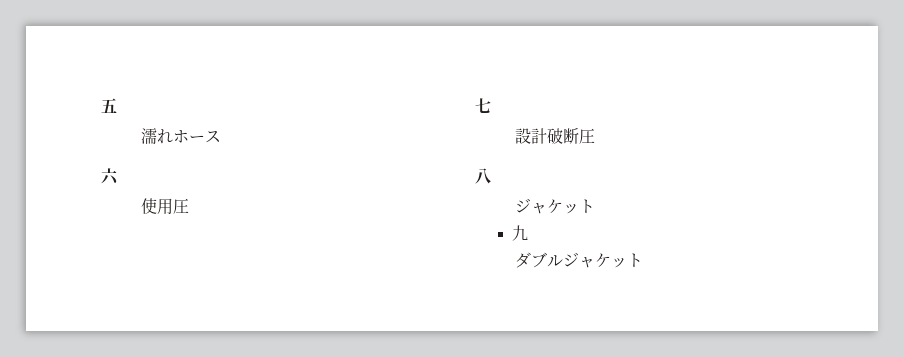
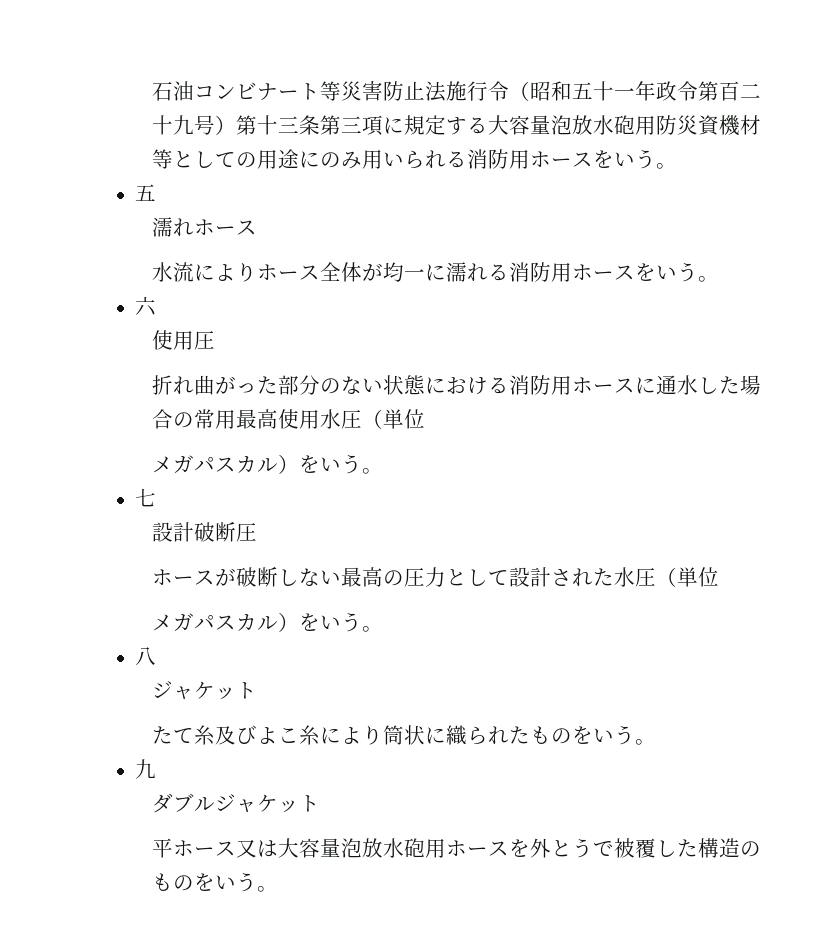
[101,98,117,113] [140,128,221,144] [101,168,119,185] [140,198,189,215] [475,98,491,113] [514,128,595,144] [475,168,491,184] [514,198,595,214] 五 // 濡れホース // 六 // 使用圧 // 七 // 設計破断圧 // 八 // ジャケット -> [152,81,762,102] [152,115,762,136] [152,149,678,169] [135,184,157,201] [152,217,258,237] [152,262,720,282] [135,296,157,316] [152,330,216,350] [152,375,762,395] [152,409,426,429] [152,454,384,474] [135,488,157,507] [152,522,258,542] [152,567,720,587] [152,612,384,632] [135,647,157,666] [152,681,258,700] [152,725,657,745] 石油コンビナート等災害防止法施行令（昭和五十一年政令第百二十九号）第十三条第三項に規定する大容量泡放水砲用防災資機材等としての用途にのみ用いられる消防用ホースをいう。 // 五 // 濡れホース // 水流によりホース全体が均一に濡れる消防用ホースをいう。 // 六 // 使用圧 // 折れ曲がった部分のない状態における消防用ホースに通水した場合の常用最高使用水圧（単位 // メガパスカル）をいう。 // 七 // 設計破断圧 // ホースが破断しない最高の圧力として設計された水圧（単位 // メガパスカル）をいう。 // 八 // ジャケット // たて糸及びよこ糸により筒状に織られたものをいう。
(643, 260) none -> [152,838,762,858] [152,872,279,892] // 平ホース又は大容量泡放水砲用ホースを外とうで被覆した構造のものをいう。

